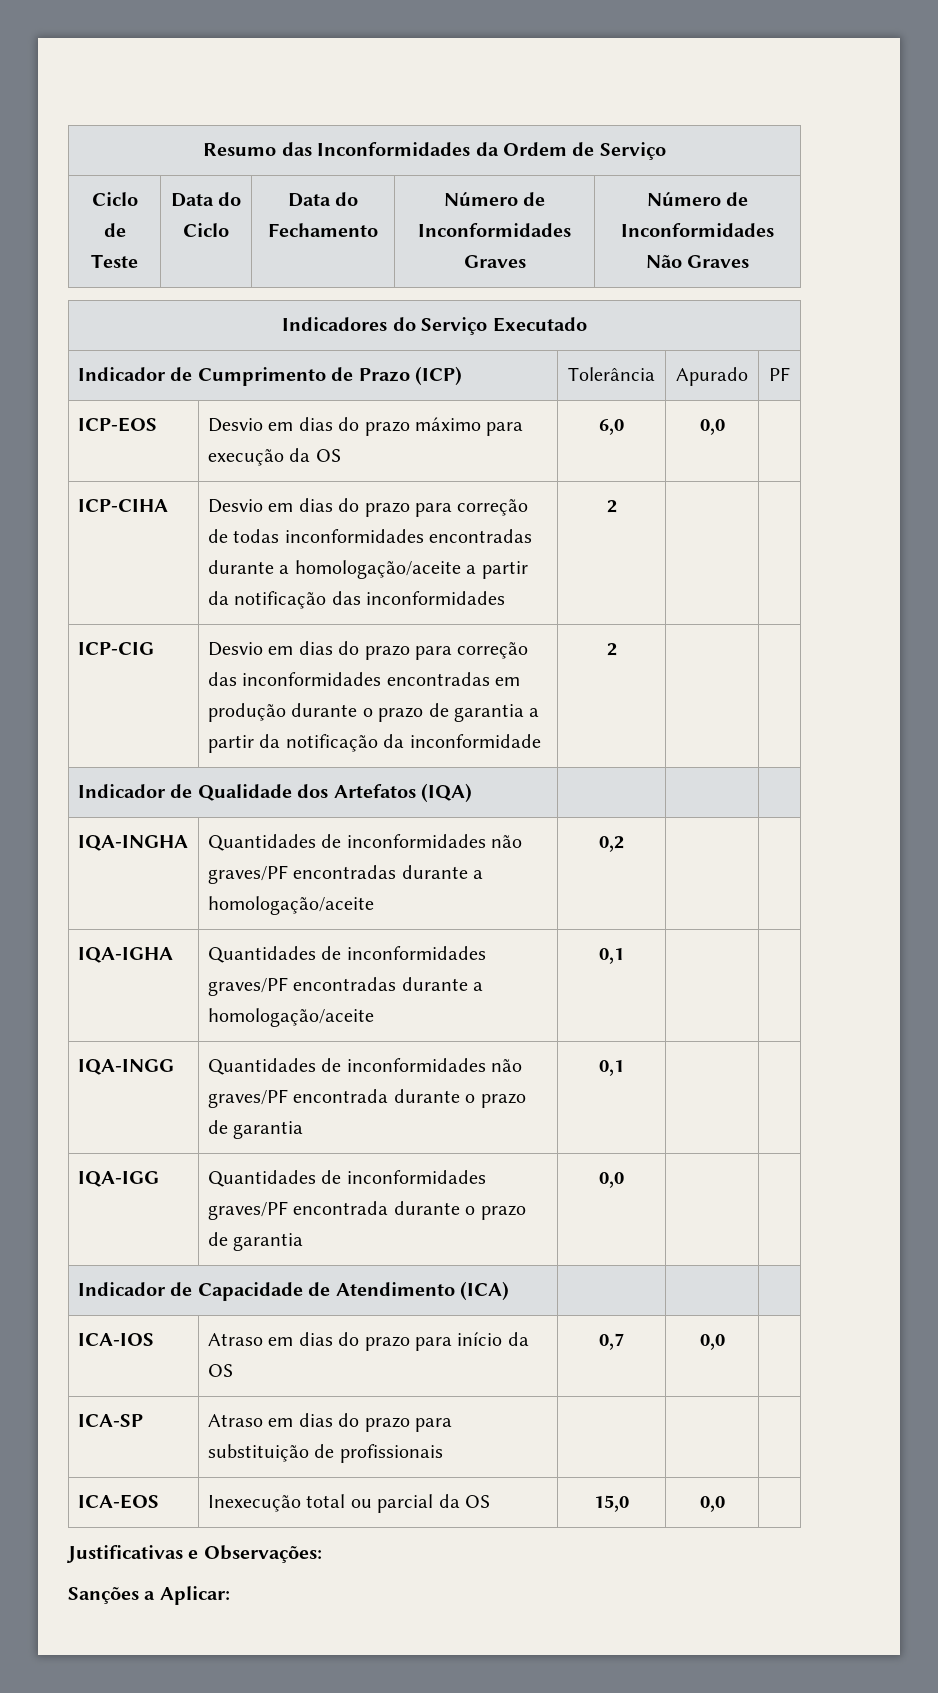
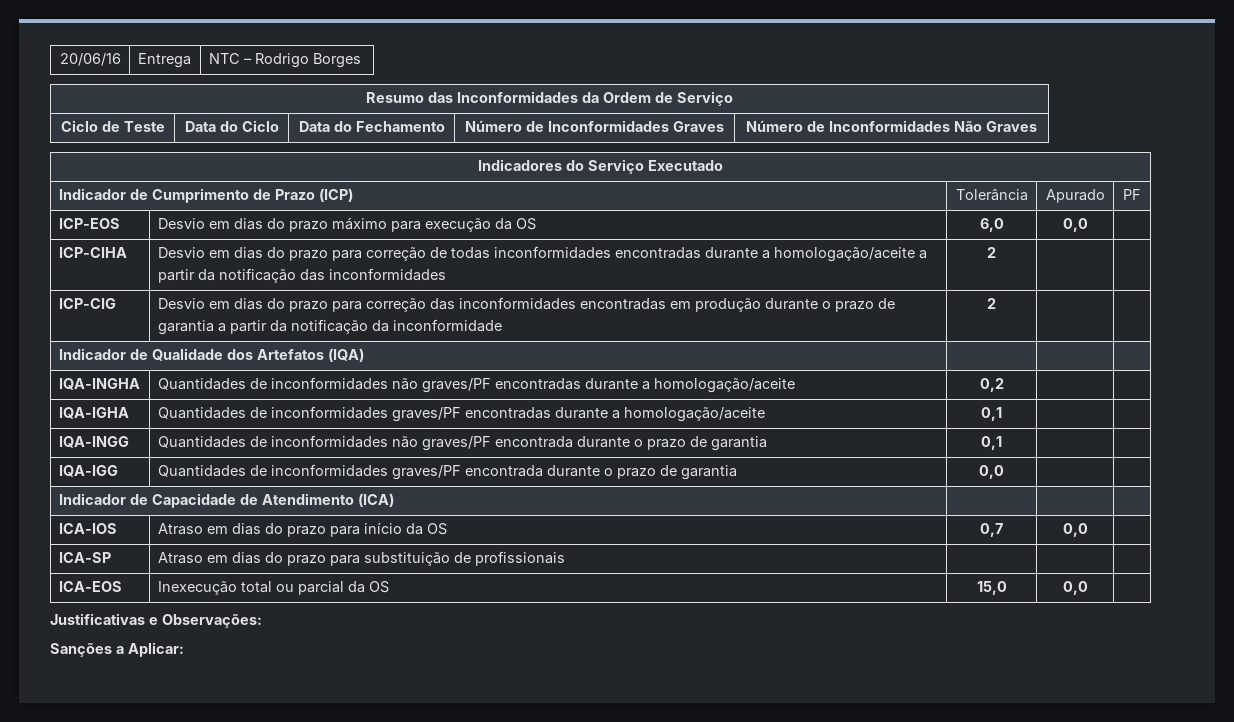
(203, 149) none -> [59,53,121,66] [137,53,191,68] [208,53,361,68] 20/06/16 | Entrega | NTC – Rodrigo Borges //

